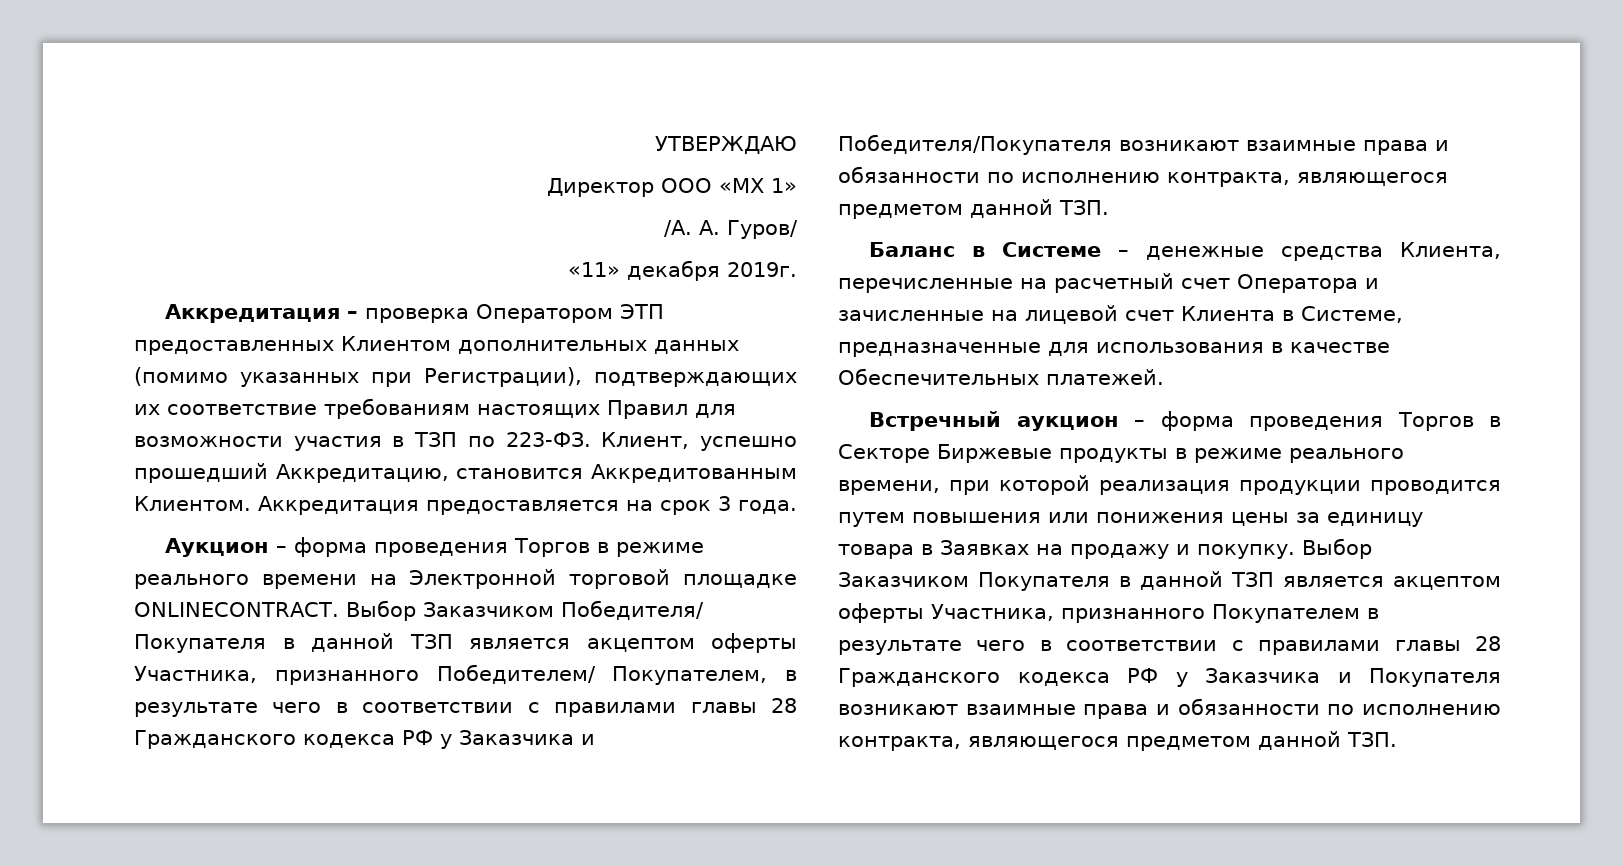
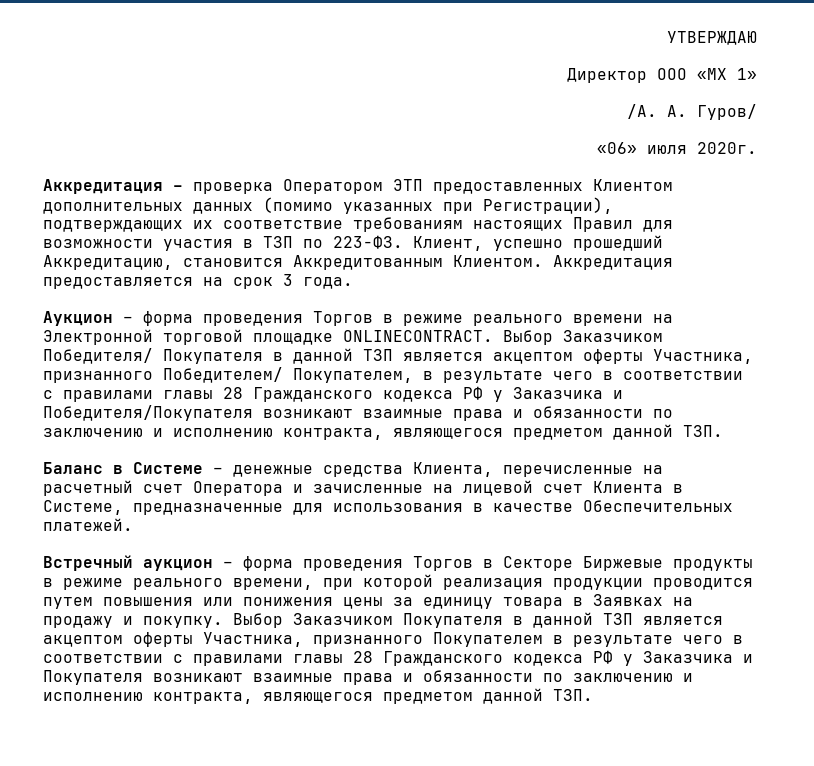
[568,260,797,281] «11» декабря 2019г. -> [597,142,757,154] «06» июля 2020г.
(1014, 177) none -> [43,428,163,437] заключению и
(1355, 709) none -> [573,673,693,682] заключению и

